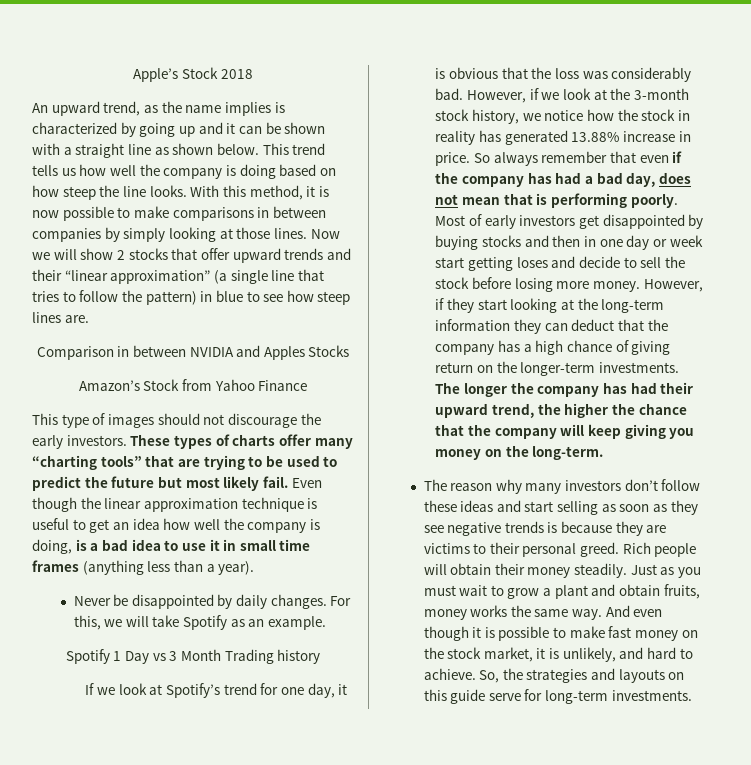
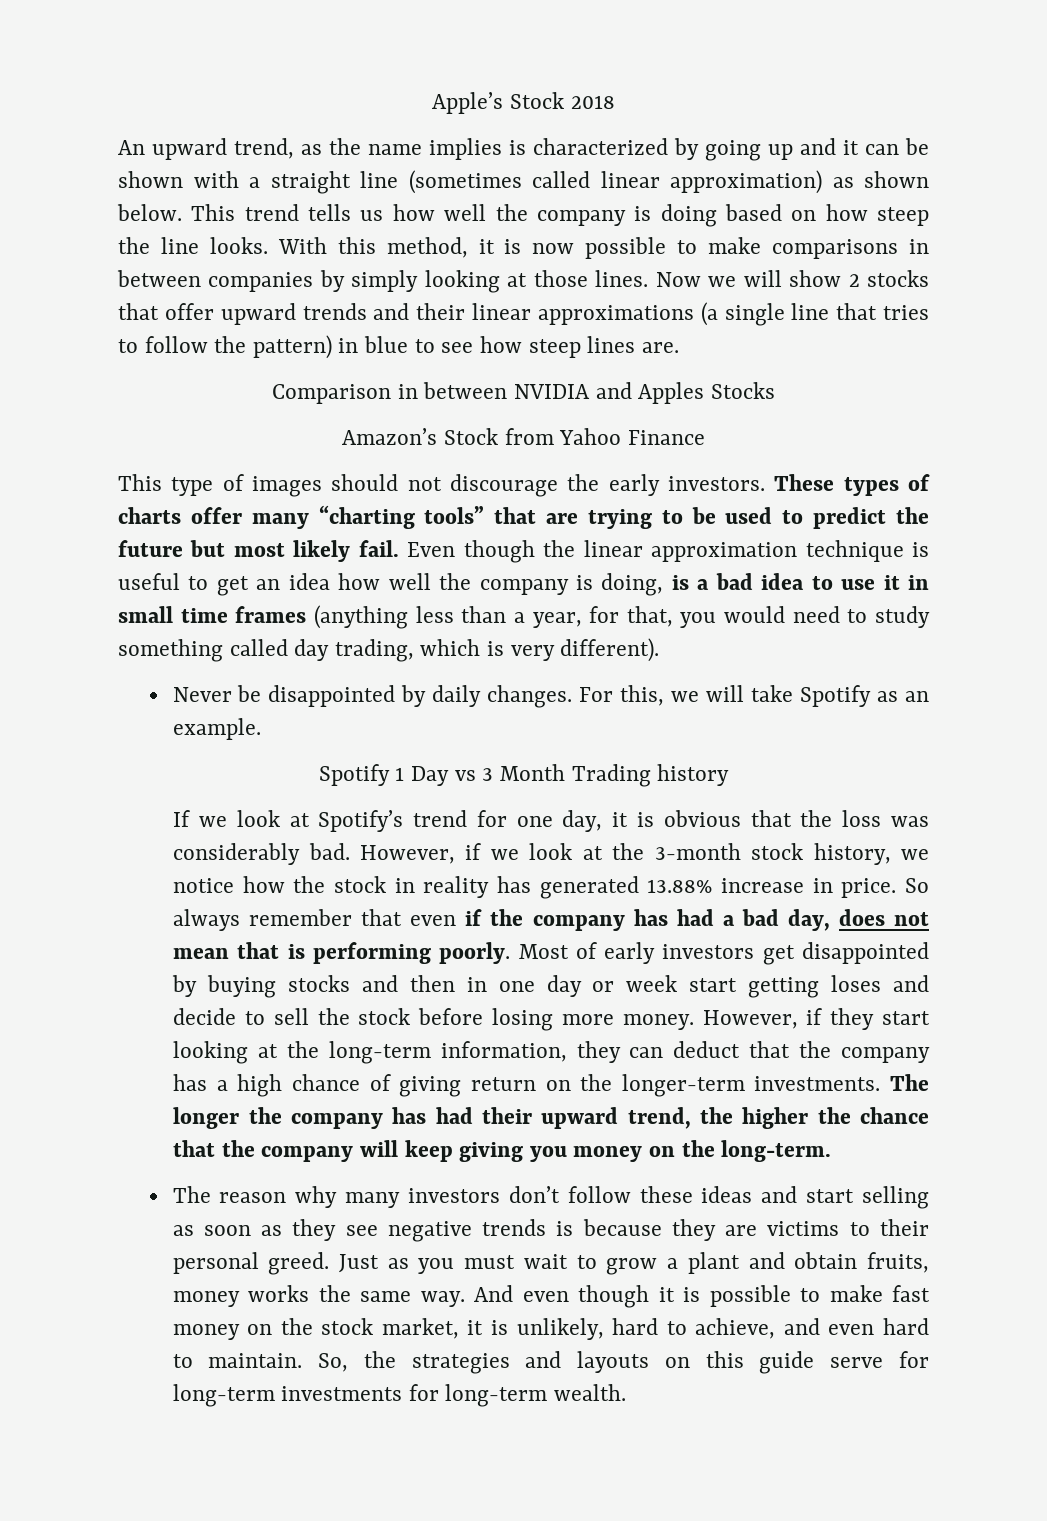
(151, 149) none -> [408,170,822,194] (sometimes called linear approximation)
[64,270,211,284] “linear approximation” -> [472,303,694,325] linear approximations
[218,561,255,575] year). -> [532,606,930,628] [118,638,660,662] year, for that, you would need to study something called day trading, which is very different).
[435,319,511,331] information -> [440,1041,567,1062] information,
[622,542,697,557] [423,563,628,578] Rich people will obtain their money steadily. -> (330, 1263) none
[619,647,693,659] [423,668,476,680] and hard to achieve. -> [612,1318,929,1339] [172,1353,303,1368] hard to achieve, and even hard to maintain.
[611,690,692,701] investments. -> [281,1384,626,1407] investments for long-term wealth.

